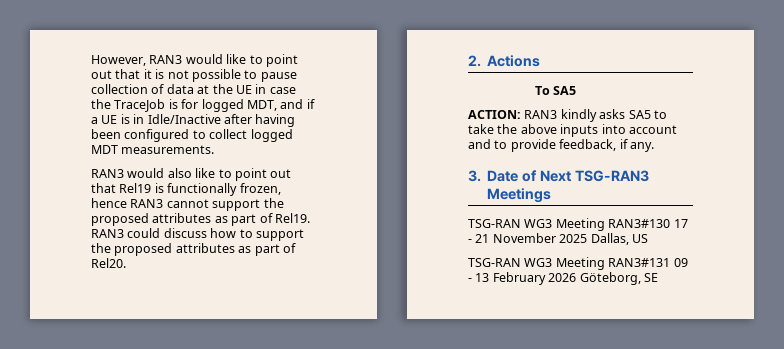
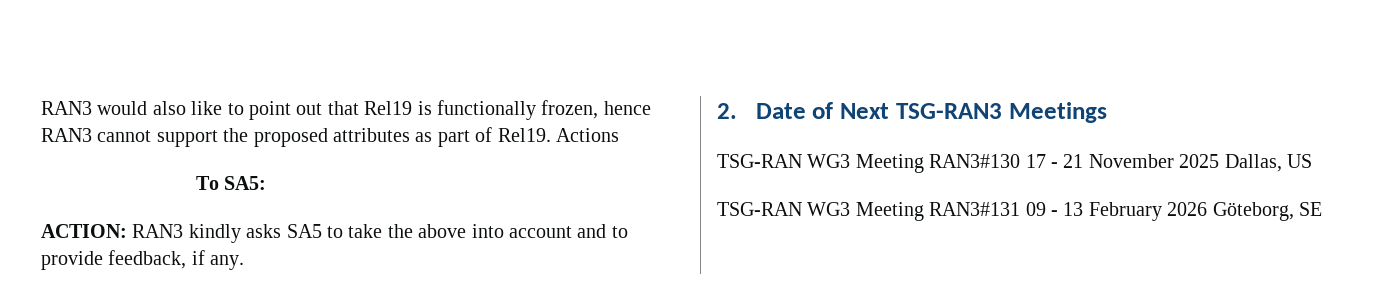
[91,54,298,67] [91,69,297,82] [91,84,296,94] [91,99,315,112] [91,114,296,127] [91,129,293,142] [91,145,215,154] However, RAN3 would like to point out that it is not possible to pause collection of data at the UE in case the TraceJob is for logged MDT, and if a UE is in Idle/Inactive after having been configured to collect logged MDT measurements. // -> (41, 108) none
[91,228,304,241] [91,243,296,256] [91,258,126,268] [468,55,481,67] RAN3 could discuss how to support the proposed attributes as part of Rel20. // 2. -> (551, 135) none
[552,86,576,95] SA5 -> [224,176,267,190] SA5:
[560,124,599,137] inputs -> (467, 231) none
[468,170,481,182] 3. -> [717,103,737,119] 2.

